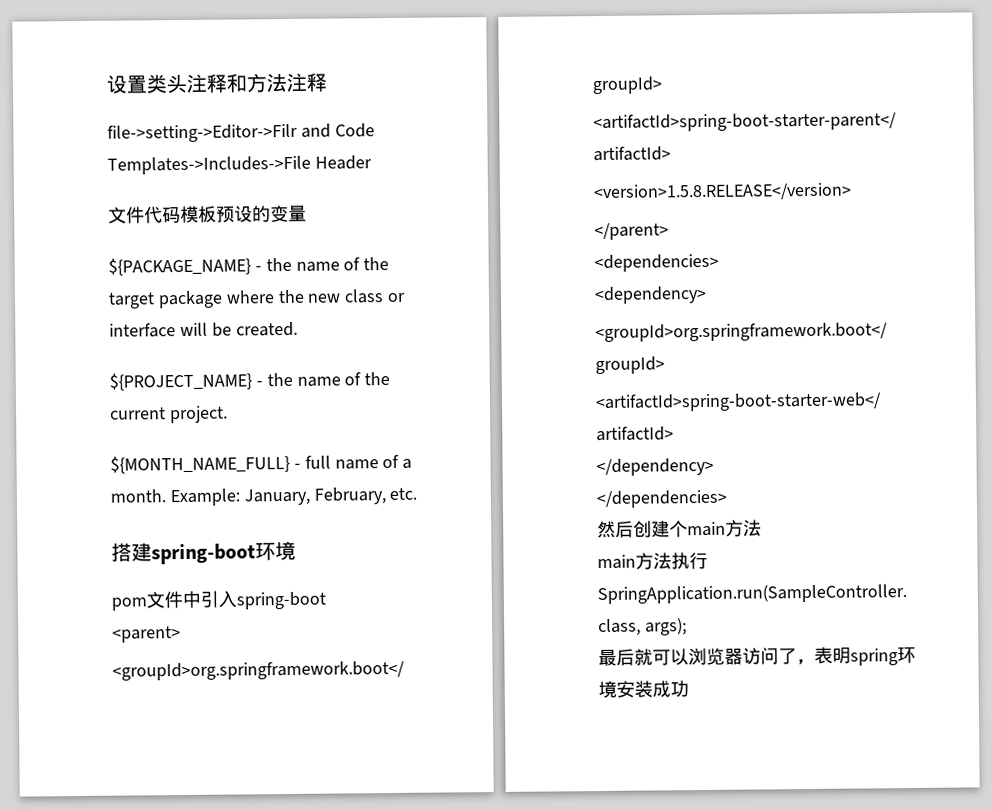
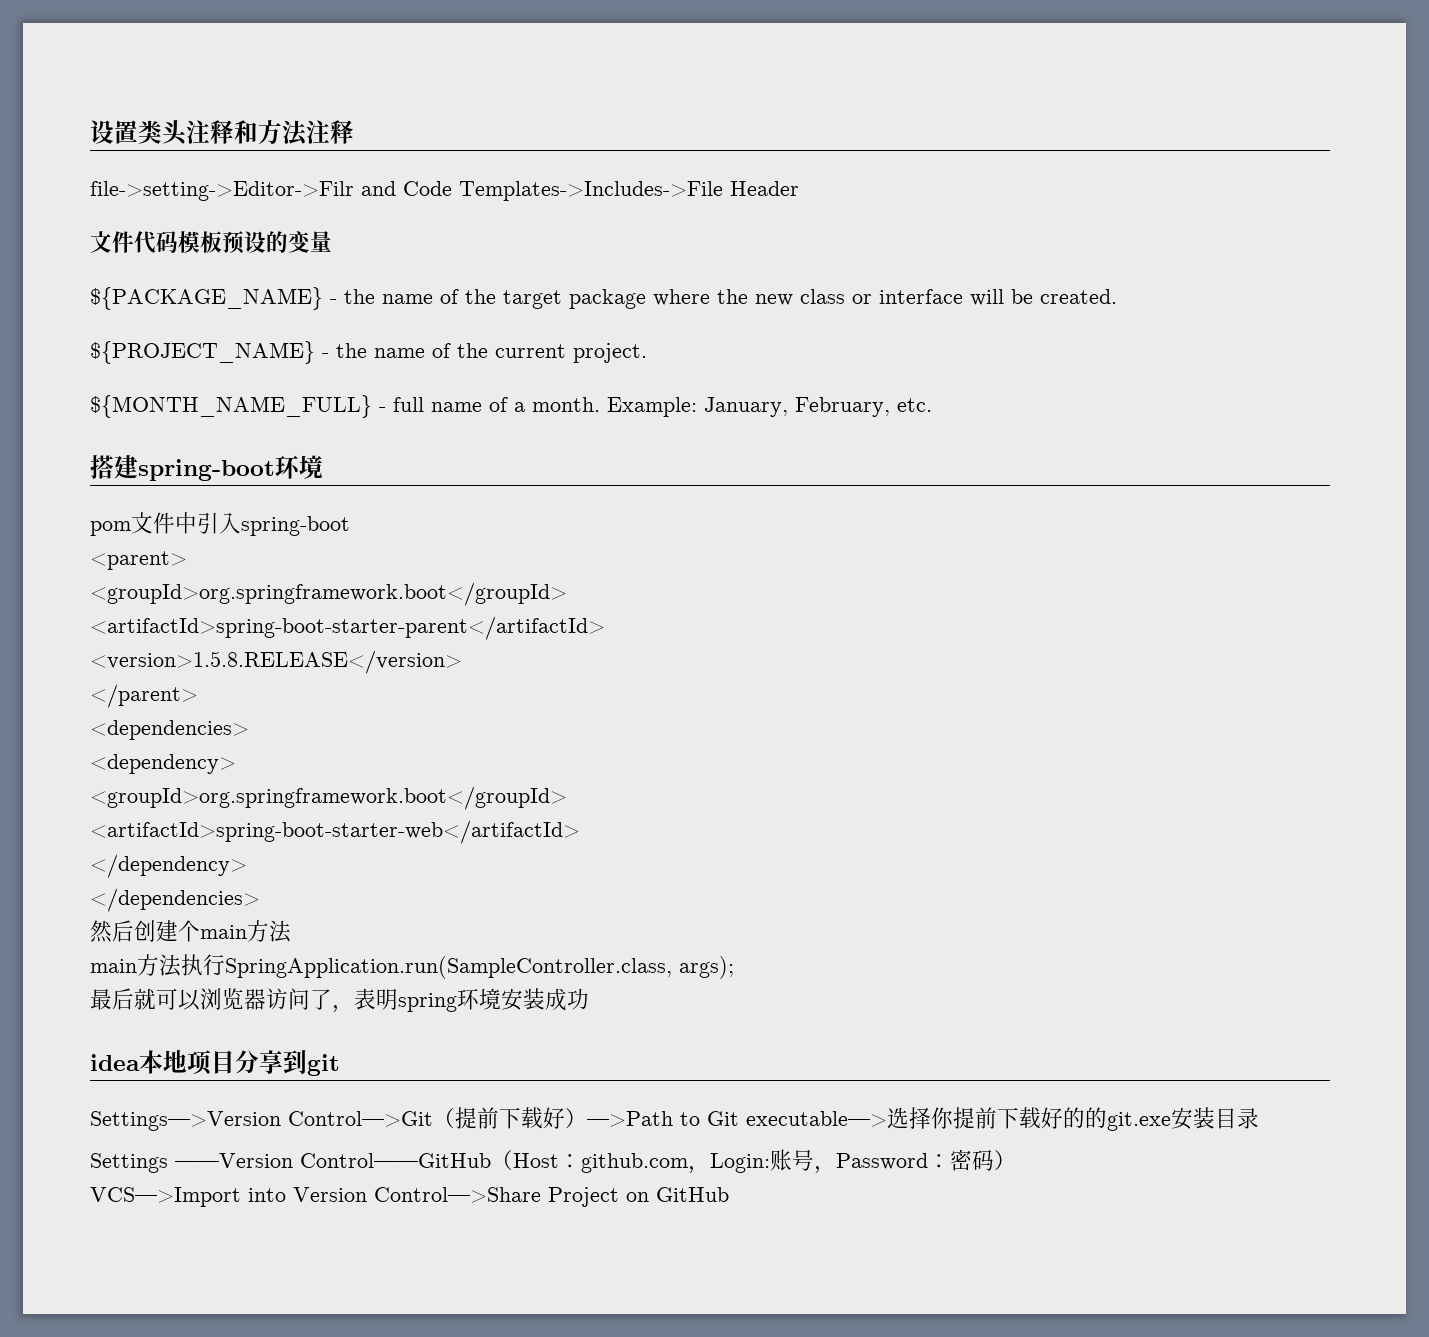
(689, 689) none -> [90,1050,340,1076] [90,1107,1259,1131] [90,1149,1016,1174] [90,1187,729,1207] // idea本地项目分享到git // Settings—>Version Control—>Git（提前下载好）—>Path to Git executable—>选择你提前下载好的的git.exe安装目录 // Settings ——Version Control——GitHub（Host：github.com，Login:账号，Password：密码） // VCS—>Import into Version Control—>Share Project on GitHub

